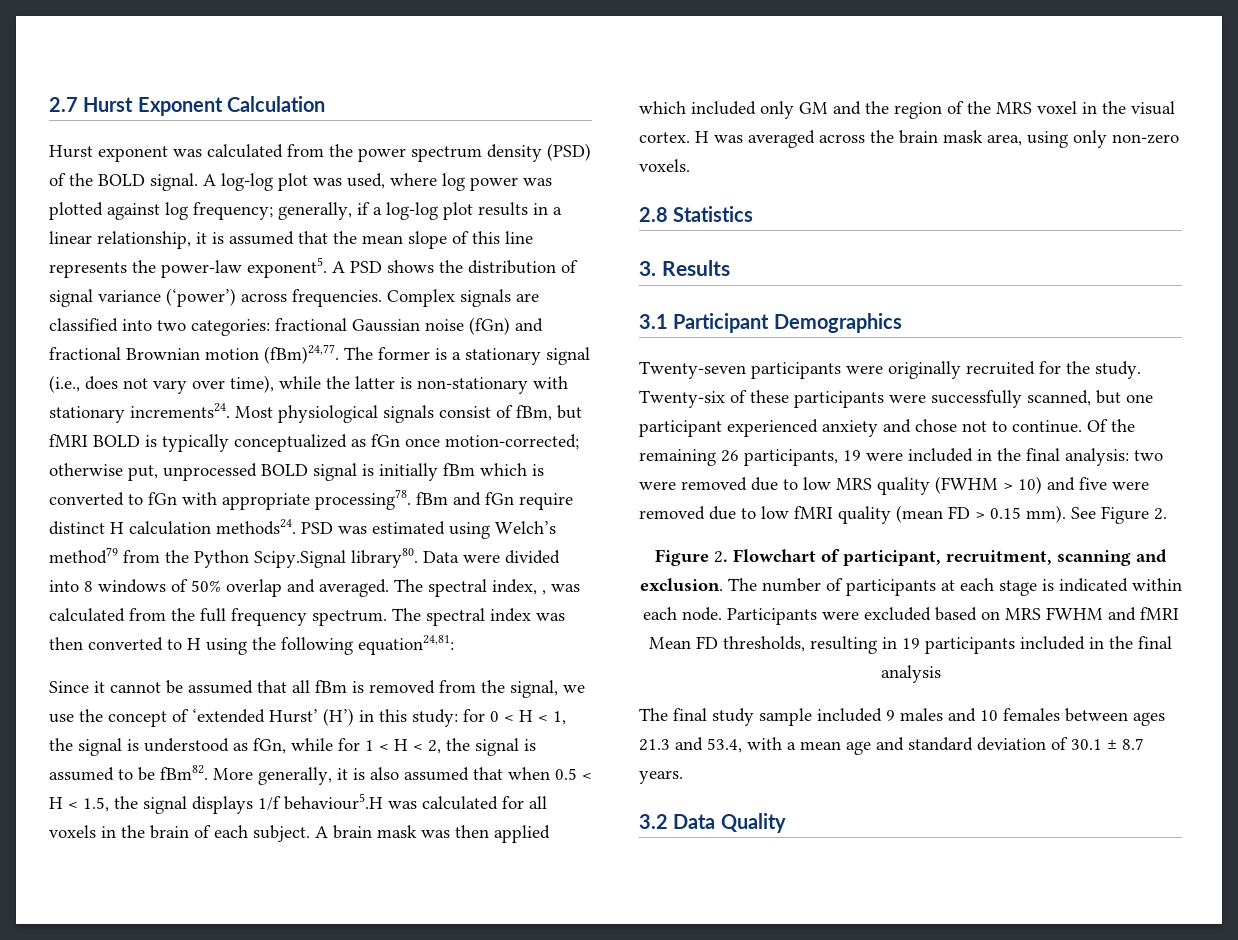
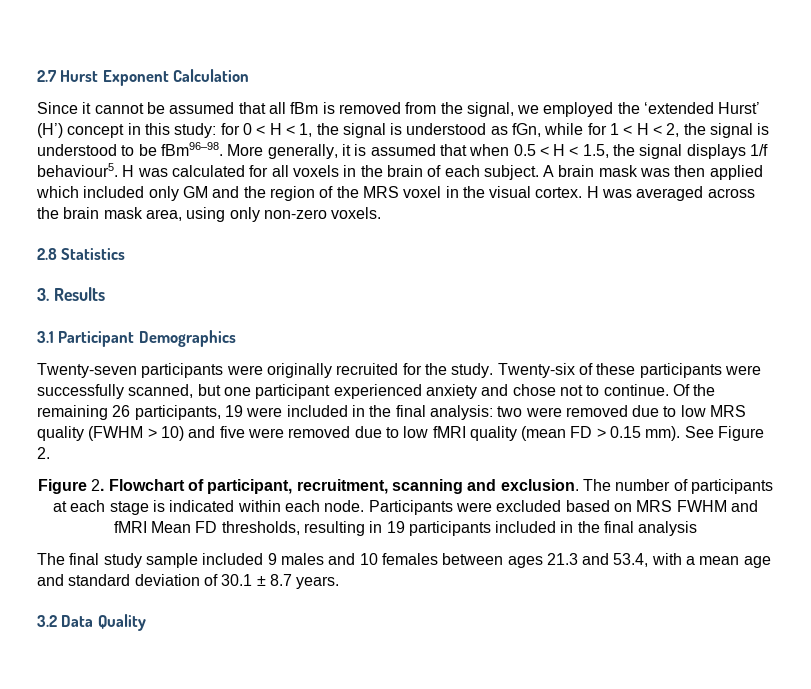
[49,143,591,162] [49,173,552,191] [49,202,562,220] [49,231,533,249] [49,257,578,278] [49,288,539,307] [49,317,543,336] [49,344,590,365] [49,375,568,394] [49,403,582,423] [49,434,579,452] [49,463,544,481] [49,489,573,510] [49,519,556,539] [49,547,560,568] [49,579,580,597] [49,608,565,626] [49,635,454,655] // Hurst exponent was calculated from the power spectrum density (PSD) of the BOLD signal. A log-log plot was used, where log power was plotted against log frequency; generally, if a log-log plot results in a linear relationship, it is assumed that the mean slope of this line represents the power-law exponent5. A PSD shows the distribution of signal variance (‘power’) across frequencies. Complex signals are classified into two categories: fractional Gaussian noise (fGn) and fractional Brownian motion (fBm)24,77. The former is a stationary signal (i.e., does not vary over time), while the latter is non-stationary with stationary increments24. Most physiological signals consist of fBm, but fMRI BOLD is typically conceptualized as fGn once motion-corrected; otherwise put, unprocessed BOLD signal is initially fBm which is converted to fGn with appropriate processing78. fBm and fGn require distinct H calculation methods24. PSD was estimated using Welch’s method79 from the Python Scipy.Signal library80. Data were divided into 8 windows of 50% overlap and averaged. The spectral index, , was calculated from the full frequency spectrum. The spectral index was then converted to H using the following equation24,81: -> (250, 75) none
[49,709,189,727] use the concept of -> [543,102,640,117] employed the
(354, 717) none -> [67,124,125,138] concept
[49,767,114,781] assumed -> [37,144,117,156] understood
[160,765,208,780] fBm82. -> [160,142,223,156] fBm96–98.
[370,767,399,780] also -> (367, 150) none
[284,793,383,810] behaviour5.H -> [37,163,135,177] behaviour5. H

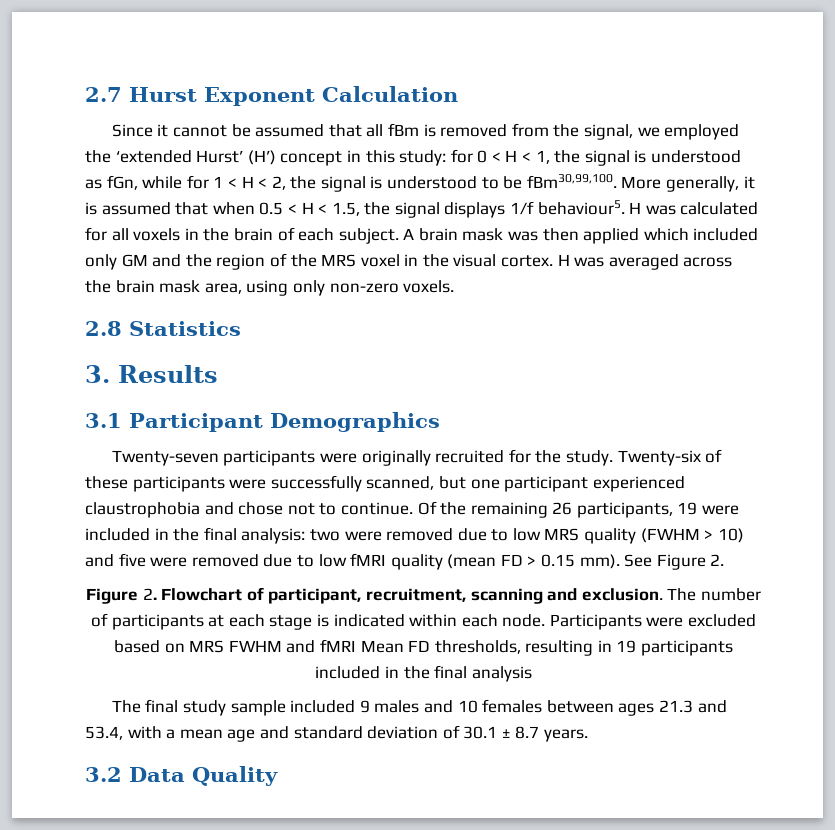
[160,142,223,156] fBm96–98. -> [526,174,617,188] fBm30,99,100.
[425,384,477,399] anxiety -> [85,502,200,518] claustrophobia

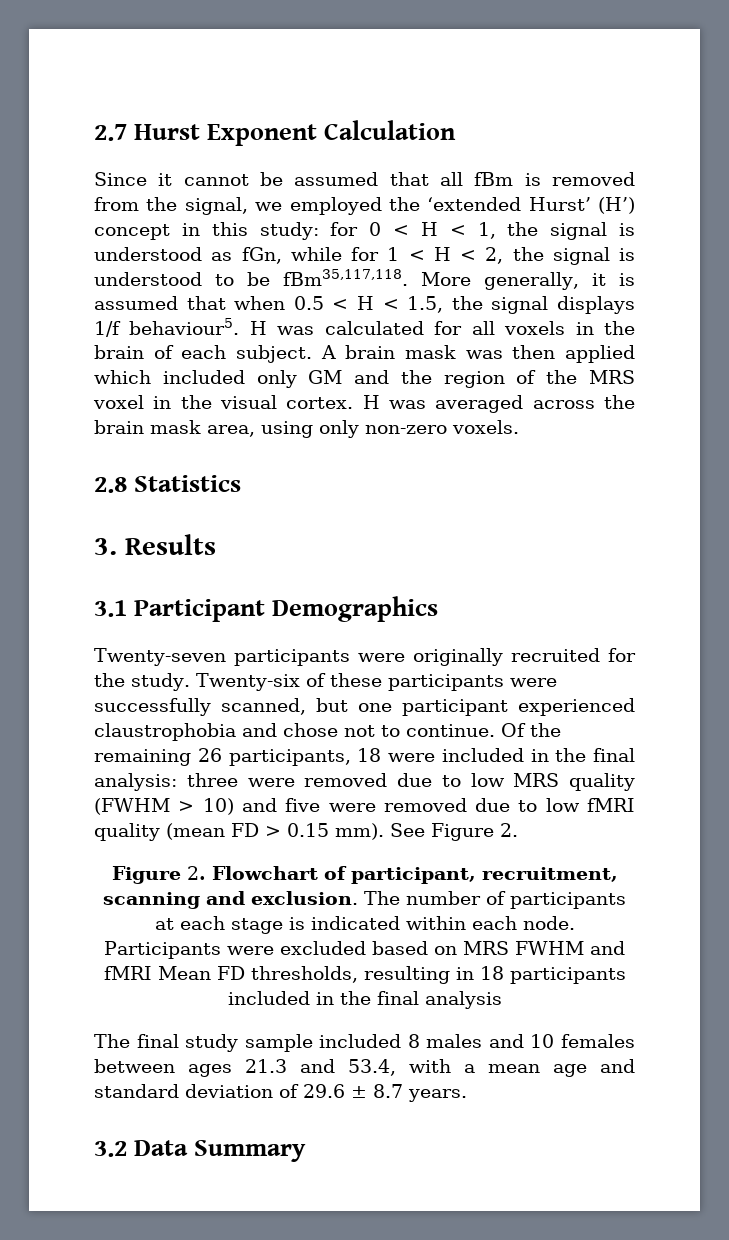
[526,174,617,188] fBm30,99,100. -> [283,269,409,286] fBm35,117,118.
[677,502,698,515] 19 -> [357,748,382,762] 18
[309,529,340,541] two -> [186,773,238,787] three
[616,640,637,653] 19 -> [479,966,504,980] 18
[359,700,370,713] 9 -> [407,1034,420,1048] 8
[463,726,498,739] 30.1 -> [303,1084,345,1098] 29.6
[192,766,278,786] Quality -> [194,1140,307,1162] Summary

